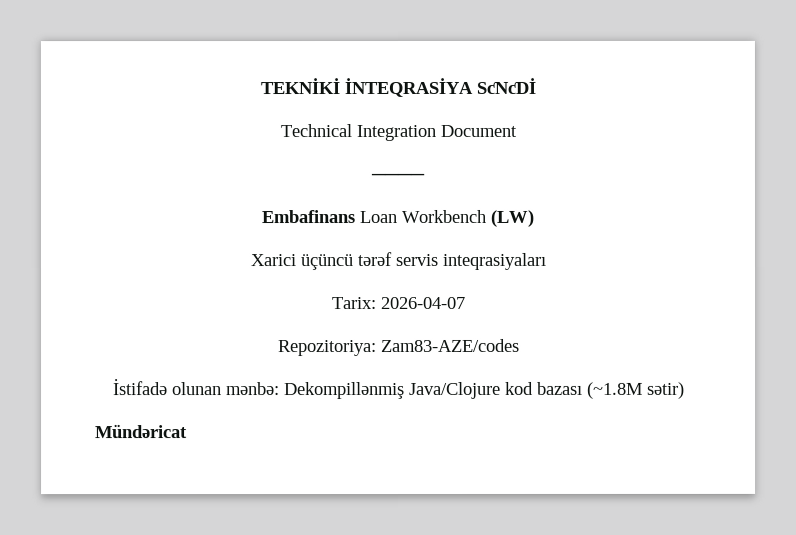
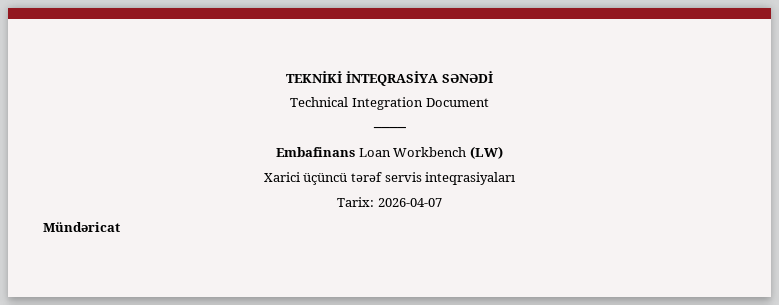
[475,77,536,94] SƈNƈDİ -> [441,71,493,83] SƏNƏDİ
[277,338,520,357] [112,378,685,400] // Repozitoriya: Zam83-AZE/codes // İstifadə olunan mənbə: Dekompillənmiş Java/Clojure kod bazası (~1.8M sətir) -> (442, 202) none

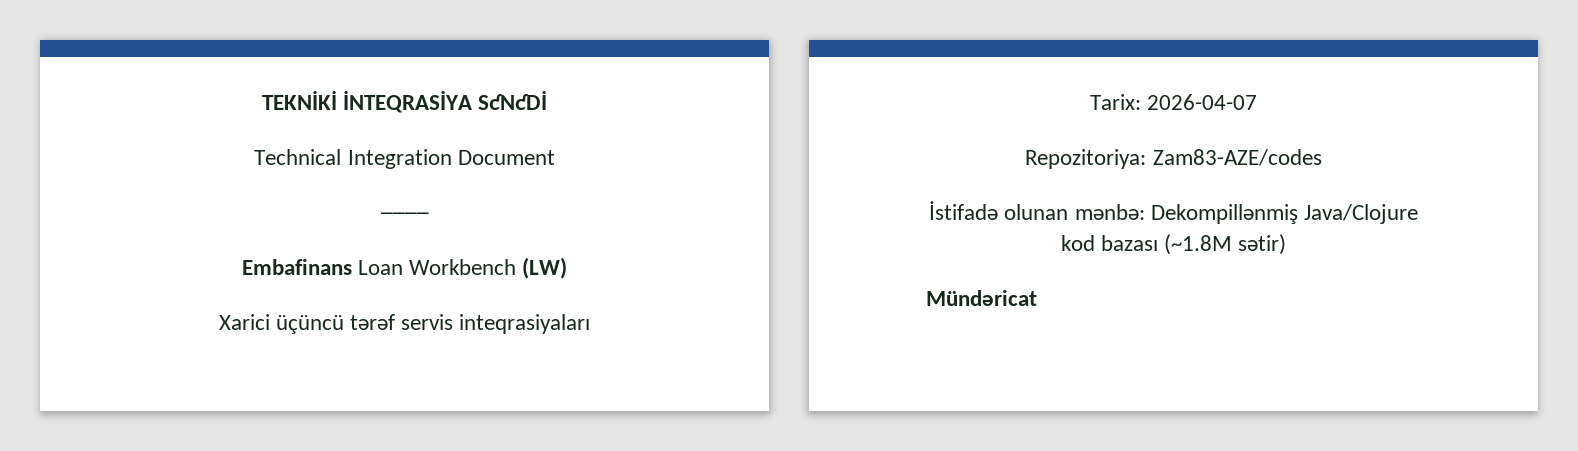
[441,71,493,83] SƏNƏDİ -> [478,91,548,110] SƈNƈDİ
(442, 202) none -> [1025,149,1322,169] [929,201,1418,224] [1060,234,1287,255] // Repozitoriya: Zam83-AZE/codes // İstifadə olunan mənbə: Dekompillənmiş Java/Clojure kod bazası (~1.8M sətir)

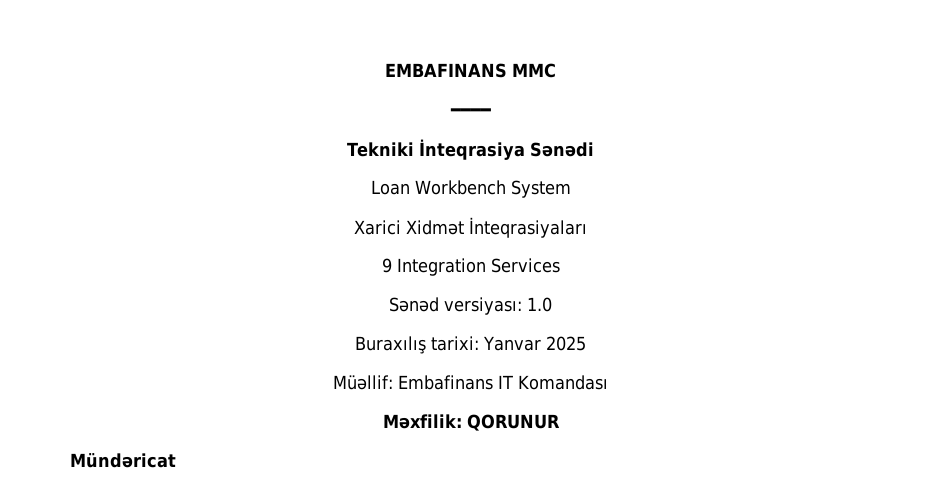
[261,91,548,113] [254,149,555,169] [379,212,429,220] [241,259,352,275] TEKNİKİ İNTEQRASİYA SƈNƈDİ // Technical Integration Document // ──── // Embafinans -> [385,63,556,78] [449,108,491,116] [346,139,595,160] EMBAFINANS MMC // ━━━━ // Tekniki İnteqrasiya Sənədi //
[522,257,568,279] (LW) -> [510,180,571,198] System
[275,314,591,334] [1089,94,1258,110] [1025,149,1322,169] [929,201,1418,224] [1060,234,1287,255] üçüncü tərəf servis inteqrasiyaları // Tarix: 2026-04-07 // Repozitoriya: Zam83-AZE/codes // İstifadə olunan mənbə: Dekompillənmiş Java/Clojure kod bazası (~1.8M sətir) -> [406,217,587,238] [381,258,560,276] [389,297,552,315] [355,336,586,354] [333,375,609,390] [382,414,560,431] Xidmət İnteqrasiyaları // 9 Integration Services // Sənəd versiyası: 1.0 // Buraxılış tarixi: Yanvar 2025 // Müəllif: Embafinans IT Komandası // Məxfilik: QORUNUR

